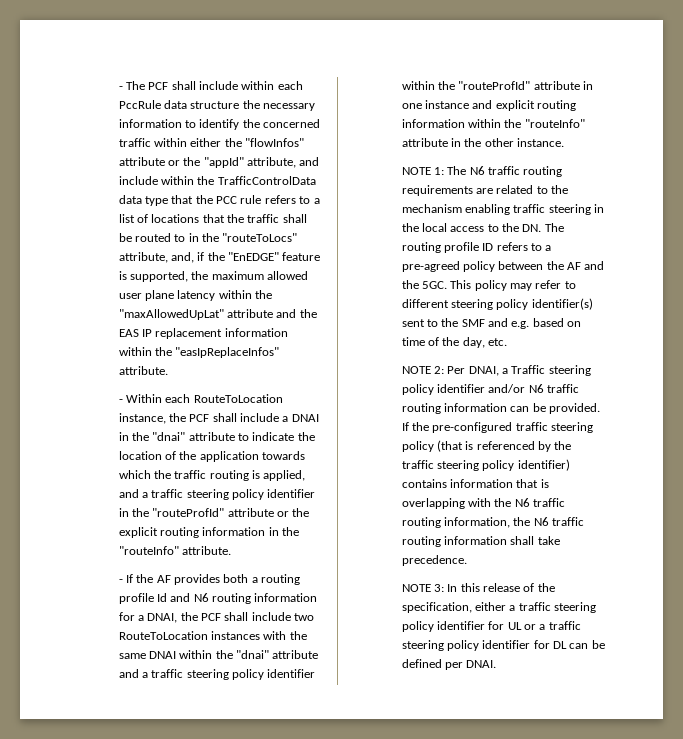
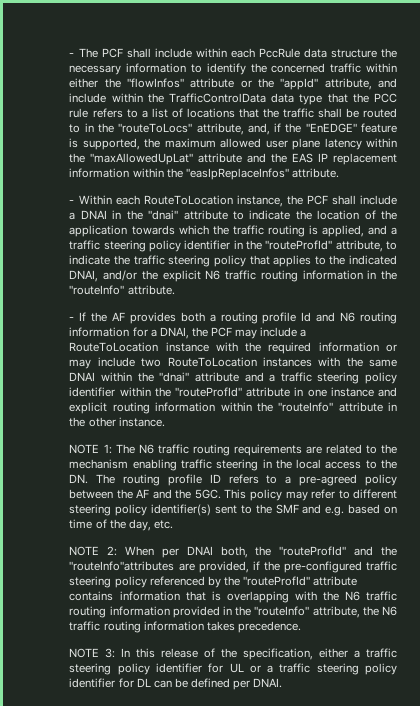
[227,508,310,517] [118,527,158,538] attribute or the explicit -> [335,240,397,252] [69,255,397,267] [69,270,257,282] attribute, to indicate the traffic steering policy that applies to the indicated DNAI, and/or the explicit N6 traffic
[224,612,249,621] shall -> [235,327,307,339] [69,342,397,354] [69,359,92,369] may include a RouteToLocation instance with the required information or may
[447,365,591,376] [401,384,580,395] [401,403,601,414] [401,422,409,431] Per DNAI, a Traffic steering policy identifier and/or N6 traffic routing information can be provided. If -> [125,546,397,558] [69,561,260,573] When per DNAI both, the "routeProfId" and the "routeInfo"attributes are provided, if
[436,440,474,452] (that is -> (147, 582) none
[401,459,570,471] traffic steering policy identifier) -> [242,576,358,586] "routeProfId" attribute
[443,517,585,528] [401,536,560,547] information, the N6 traffic routing information shall take -> [109,606,397,618] [69,621,235,633] information provided in the "routeInfo" attribute, the N6 traffic routing information takes

